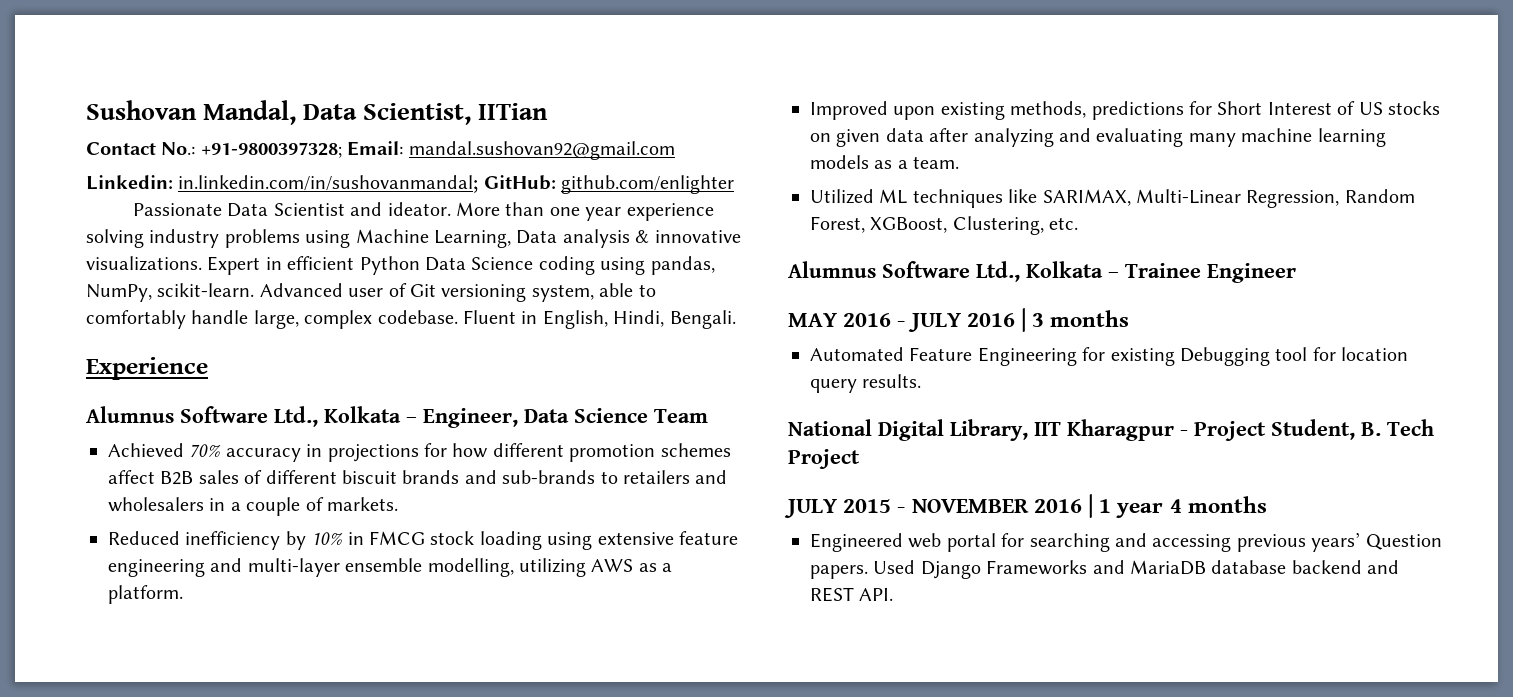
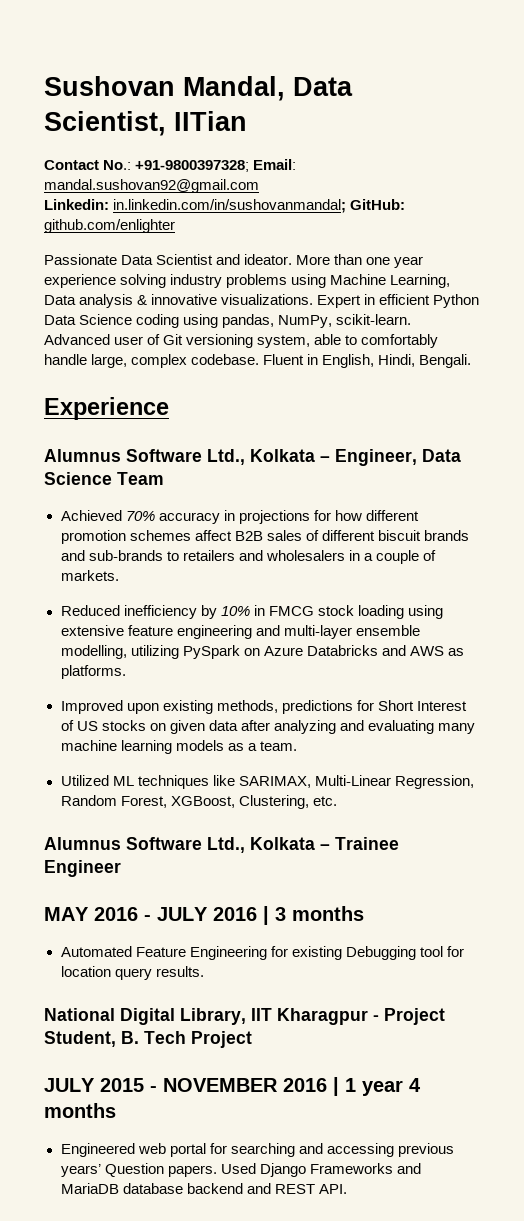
[591,559,673,572] [108,585,183,604] AWS as a platform. -> [182,645,464,659] [60,665,126,679] PySpark on Azure Databricks and AWS as platforms.

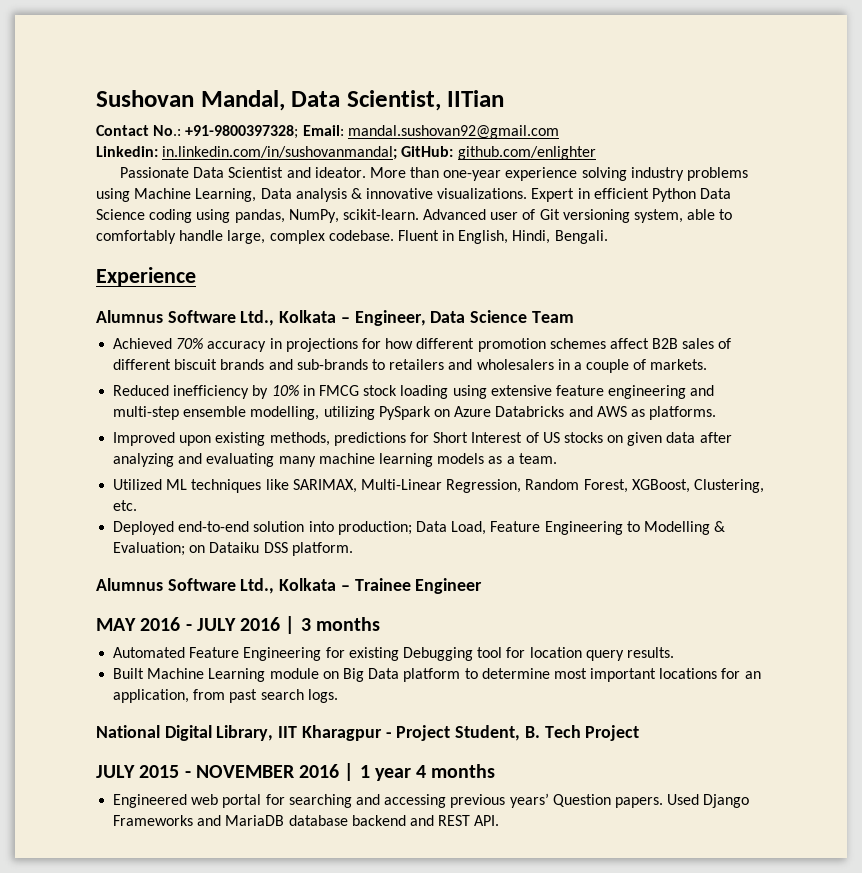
[366,256,424,268] one year -> [443,170,502,181] one-year
[283,625,352,639] multi-layer -> [113,406,180,420] multi-step
(337, 801) none -> [113,521,726,535] [113,542,353,556] // Deployed end-to-end solution into production; Data Load, Feature Engineering to Modelling & Evaluation; on Dataiku DSS platform.
(204, 971) none -> [113,668,761,682] [113,689,338,703] // Built Machine Learning module on Big Data platform to determine most important locations for an application, from past search logs.

